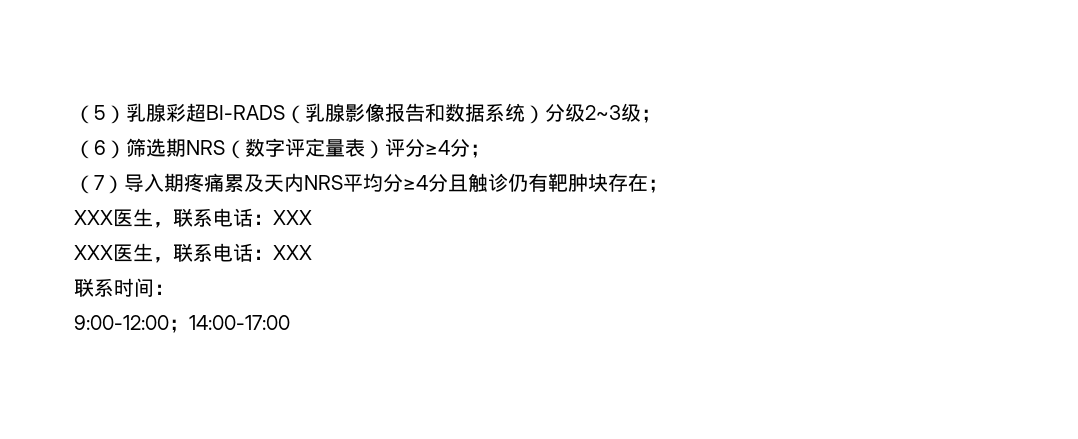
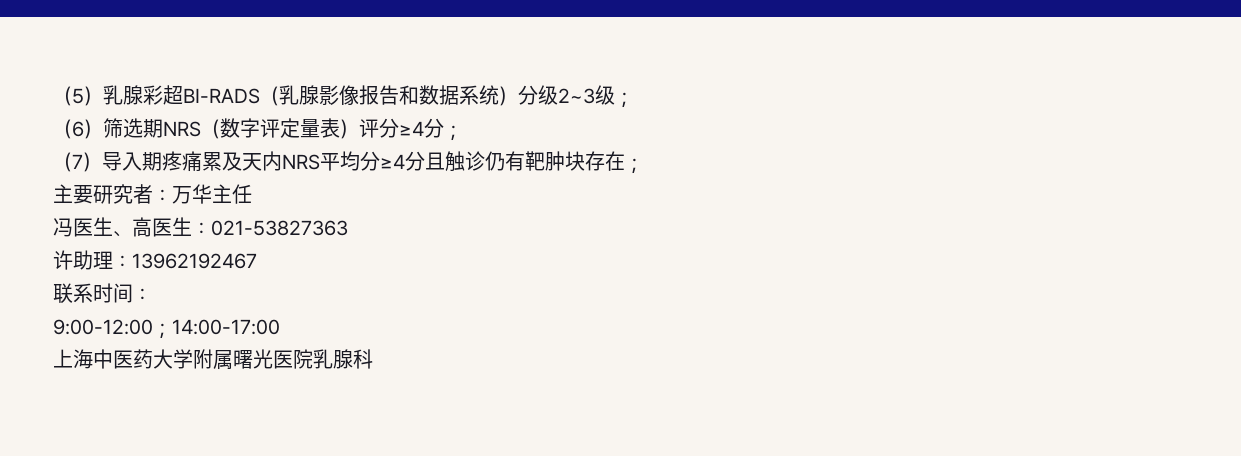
[74,208,312,228] [74,243,312,263] XXX医生，联系电话：XXX // XXX医生，联系电话：XXX -> [53,184,252,204] [53,217,348,237] [53,250,257,270] 主要研究者：万华主任 // 冯医生、高医生：021-53827363 // 许助理：13962192467
(290, 322) none -> [53,349,373,370] // 上海中医药大学附属曙光医院乳腺科

